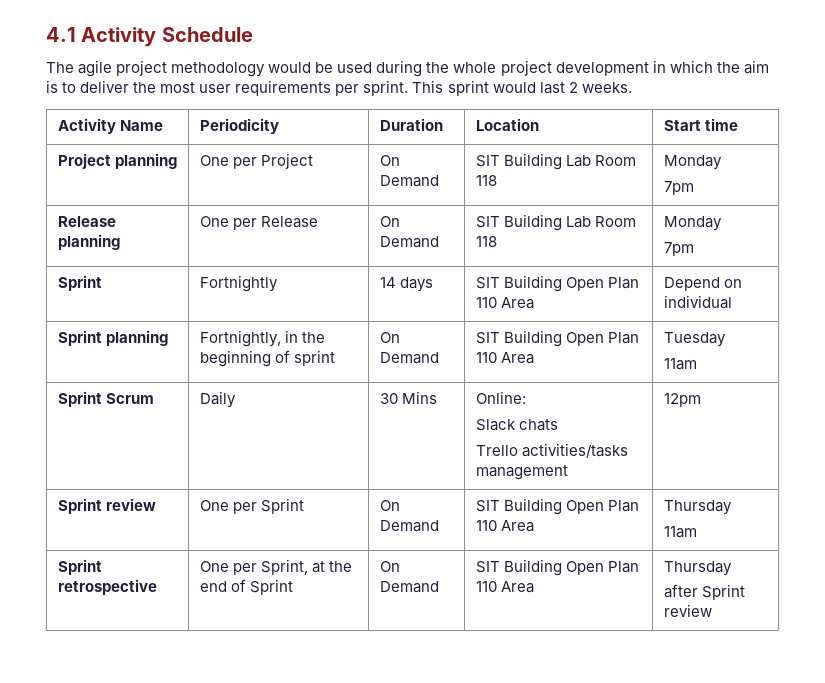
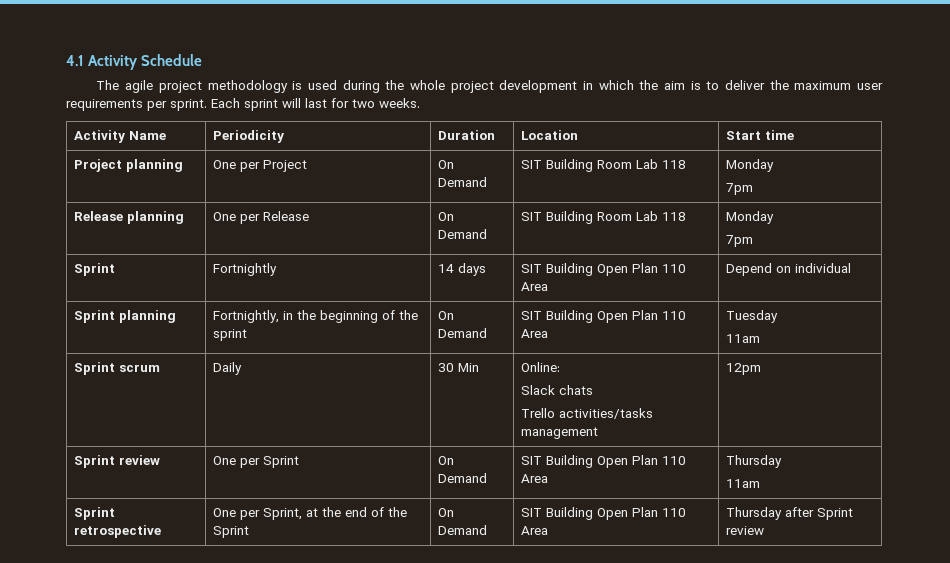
[268,62,334,73] would be -> [292,81,303,90] is
[160,82,196,93] most -> [794,81,852,90] maximum
[412,80,578,96] This sprint would last 2 -> [211,98,375,111] Each sprint will last for two
[565,155,636,167] Lab Room -> [596,159,658,169] Room Lab
[565,216,636,228] Lab Room -> [596,211,658,221] Room Lab
(290, 356) none -> [398,310,418,320] the
[105,393,154,404] Scrum -> [118,364,160,372] scrum
[401,391,437,404] Mins -> [457,363,479,372] Min
(246, 585) none -> [387,507,407,517] the
(732, 568) // -> (782, 513) none

